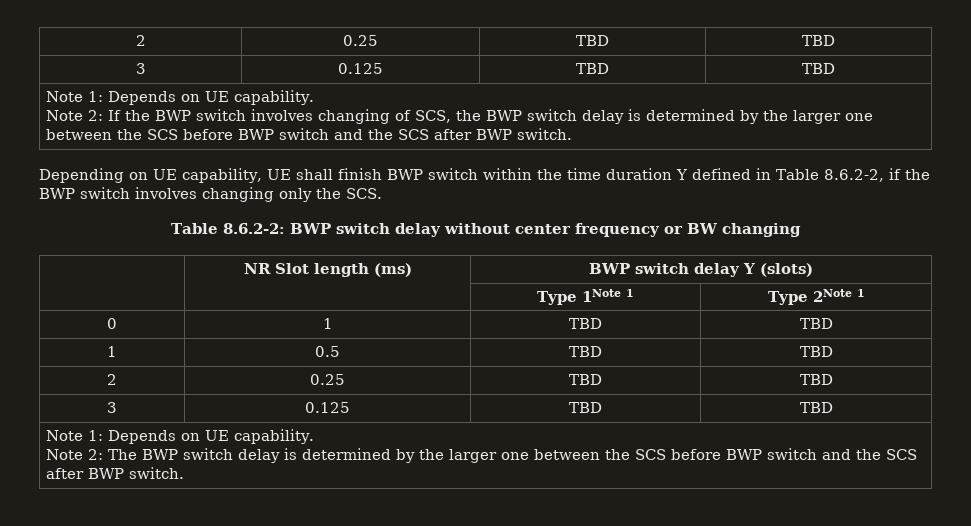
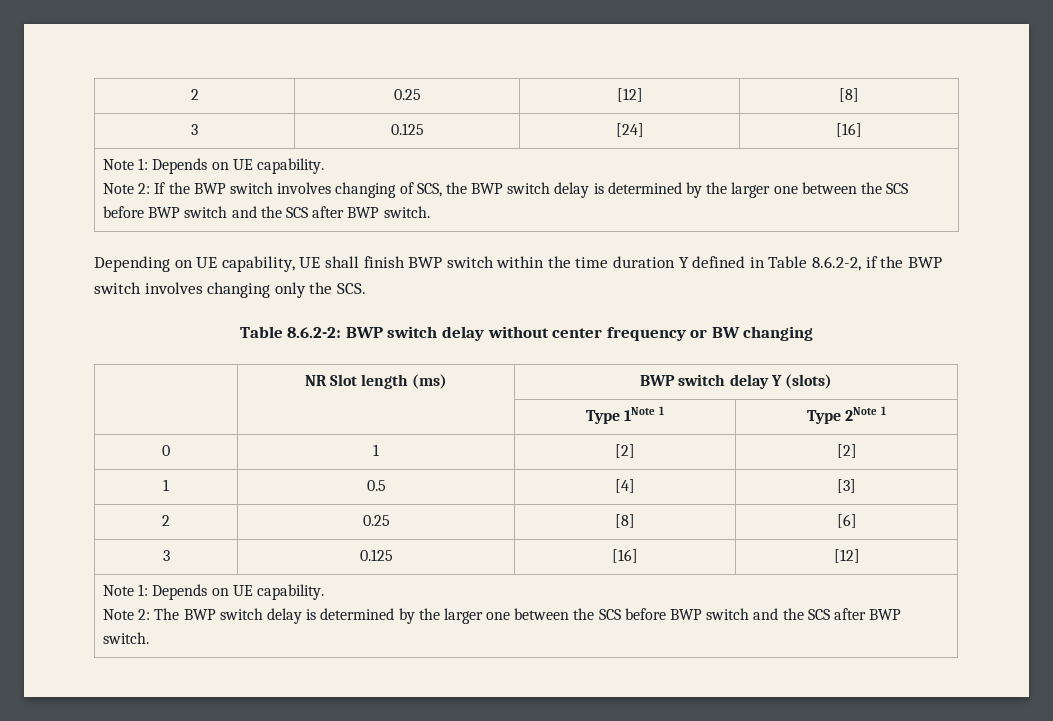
[135,35,146,46] [343,35,378,46] [576,35,609,46] [802,35,835,46] [135,63,146,74] [338,63,383,74] [576,63,609,74] [802,63,835,74] 2 | 0.25 | TBD | TBD // 3 | 0.125 | TBD | TBD -> [190,89,199,100] [393,89,421,100] [616,88,643,102] [839,88,859,102] [191,124,198,135] [390,123,424,135] [615,123,644,137] [836,123,862,137] 2 | 0.25 | [12] | [8] // 3 | 0.125 | [24] | [16]
[569,318,602,329] [799,318,833,329] TBD | TBD -> [615,444,635,458] [836,444,857,458] [2] | [2]
[569,346,602,357] [799,346,833,357] [107,374,117,385] [310,374,345,385] [569,374,602,385] [799,374,833,385] [107,402,117,413] [305,402,350,413] [569,402,602,413] [799,402,833,413] TBD | TBD // 2 | 0.25 | TBD | TBD // 3 | 0.125 | TBD | TBD -> [615,479,635,493] [837,479,856,493] [162,515,170,526] [362,515,390,526] [615,514,635,528] [836,514,857,528] [162,550,170,561] [359,549,393,561] [612,549,638,563] [833,549,860,563] [4] | [3] // 2 | 0.25 | [8] | [6] // 3 | 0.125 | [16] | [12]

